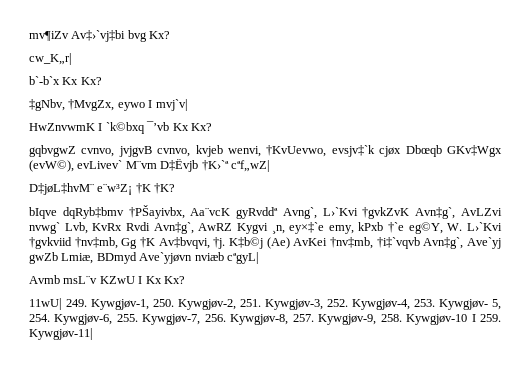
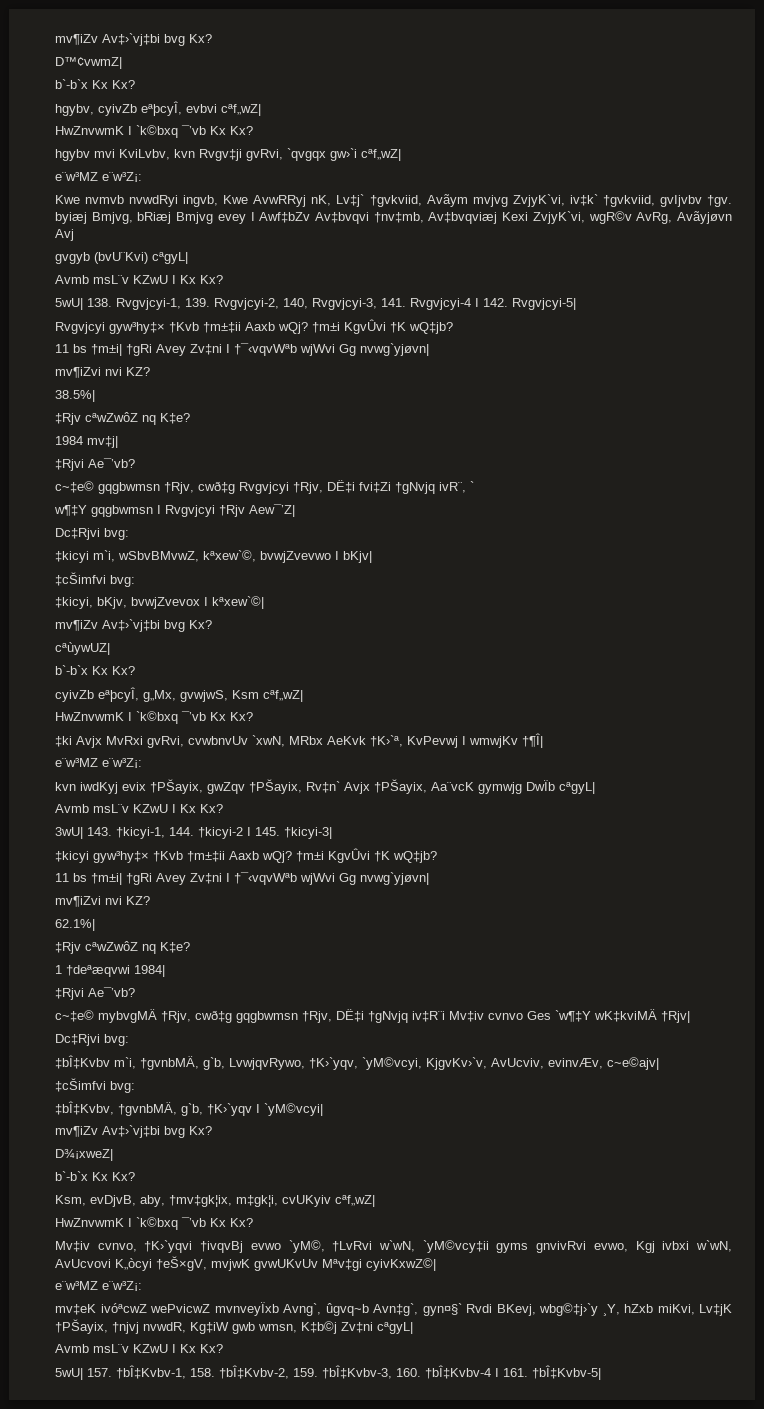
[29,30,171,42] [29,53,72,65] [29,76,102,85] [29,99,188,111] [29,121,212,134] [29,145,502,157] [29,159,270,172] [29,183,176,195] [29,205,502,219] [29,222,503,234] [29,237,502,249] [29,252,259,264] [29,275,185,284] [29,298,501,310] [29,314,501,325] [29,328,93,340] mv¶iZv Av‡›`vj‡bi bvg Kx? // cw_K„r| // b`-b`x Kx Kx? // ‡gNbv, †MvgZx, eywo I mvj`v| // HwZnvwmK I `k©bxq ¯’vb Kx Kx? // gqbvgwZ cvnvo, jvjgvB cvnvo, kvjeb wenvi, †KvUevwo, evsjv‡`k cjøx Dbœqb GKv‡Wgx (evW©), evLivev` M¨vm D‡Ëvjb †K›`ª cªf„wZ| // D‡jøL‡hvM¨ e¨w³Z¡ †K †K? // bIqve dqRyb‡bmv †PŠayivbx, Aa¨vcK gyRvddª Avng`, L›`Kvi †gvkZvK Avn‡g`, AvLZvi nvwg` Lvb, KvRx Rvdi Avn‡g`, AwRZ Kygvi ¸n, ey×‡`e emy, kPxb †`e eg©Y, W. L›`Kvi †gvkviid †nv‡mb, Gg †K Av‡bvqvi, †j. K‡b©j (Ae) AvKei †nv‡mb, †i‡`vqvb Avn‡g`, Ave`yj gwZb Lmiæ, BDmyd Ave`yjøvn nviæb cªgyL| // Avmb msL¨v KZwU I Kx Kx? // 11wU| 249. Kywgjøv-1, 250. Kywgjøv-2, 251. Kywgjøv-3, 252. Kywgjøv-4, 253. Kywgjøv- 5, 254. Kywgjøv-6, 255. Kywgjøv-7, 256. Kywgjøv-8, 257. Kywgjøv-9, 258. Kywgjøv-10 I 259. Kywgjøv-11| -> [55,33,212,46] [55,57,122,69] [55,79,135,89] [55,101,261,116] [55,125,253,138] [55,148,401,161] [55,172,142,182] [55,194,733,207] [55,211,732,224] [55,229,74,241] [55,252,188,264] [55,275,223,284] [55,298,576,310] [55,319,453,334] [55,343,429,356] [55,367,150,378] [55,390,95,402] [55,412,190,425] [55,436,118,448] [55,458,135,471] [55,480,474,494] [54,504,295,517] [55,528,129,540] [55,550,372,563] [55,572,135,587] [55,596,264,609] [55,619,212,632] [55,642,110,655] [55,665,135,675] [55,687,303,702] [55,711,253,724] [55,733,543,748] [55,758,142,768] [55,779,595,794] [55,804,223,813] [55,827,332,839] [55,848,437,863] [55,872,429,885] [55,896,150,907] [55,919,95,931] [55,941,190,954] [55,965,165,977] [55,987,135,1000] [55,1009,690,1023] [55,1034,129,1046] [55,1055,659,1070] [55,1078,135,1093] [55,1101,323,1116] [55,1125,212,1138] [55,1149,113,1161] [55,1171,135,1181] [55,1195,375,1207] [55,1217,253,1230] [55,1240,732,1253] [55,1256,436,1271] [55,1281,142,1291] [55,1302,732,1316] [55,1319,413,1334] [55,1344,223,1353] [55,1365,601,1380] mv¶iZv Av‡›`vj‡bi bvg Kx? // D™¢vwmZ| // b`-b`x Kx Kx? // hgybv, cyivZb eªþcyÎ, evbvi cªf„wZ| // HwZnvwmK I `k©bxq ¯’vb Kx Kx? // hgybv mvi KviLvbv, kvn Rvgv‡ji gvRvi, `qvgqx gw›`i cªf„wZ| // e¨w³MZ e¨w³Z¡: // Kwe nvmvb nvwdRyi ingvb, Kwe AvwRRyj nK, Lv‡j` †gvkviid, Avãym mvjvg ZvjyK`vi, iv‡k` †gvkviid, gvIjvbv †gv. byiæj Bmjvg, bRiæj Bmjvg evey I Awf‡bZv Av‡bvqvi †nv‡mb, Av‡bvqviæj Kexi ZvjyK`vi, wgR©v AvRg, Avãyjøvn Avj // gvgyb (bvU¨Kvi) cªgyL| // Avmb msL¨v KZwU I Kx Kx? // 5wU| 138. Rvgvjcyi-1, 139. Rvgvjcyi-2, 140, Rvgvjcyi-3, 141. Rvgvjcyi-4 I 142. Rvgvjcyi-5| // Rvgvjcyi gyw³hy‡× †Kvb †m±‡ii Aaxb wQj? †m±i KgvÛvi †K wQ‡jb? // 11 bs †m±i| †gRi Avey Zv‡ni I †¯‹vqvWªb wjWvi Gg nvwg`yjøvn| // mv¶iZvi nvi KZ? // 38.5%| // ‡Rjv cªwZwôZ nq K‡e? // 1984 mv‡j| // ‡Rjvi Ae¯’vb? // c~‡e© gqgbwmsn †Rjv, cwð‡g Rvgvjcyi †Rjv, DË‡i fvi‡Zi †gNvjq ivR¨, ` // w¶‡Y gqgbwmsn I Rvgvjcyi †Rjv Aew¯’Z| // Dc‡Rjvi bvg: // ‡kicyi m`i, wSbvBMvwZ, kªxew`©, bvwjZvevwo I bKjv| // ‡cŠimfvi bvg: // ‡kicyi, bKjv, bvwjZvevox I kªxew`©| // mv¶iZv Av‡›`vj‡bi bvg Kx? // cªùywUZ| // b`-b`x Kx Kx? // cyivZb eªþcyÎ, g„Mx, gvwjwS, Ksm cªf„wZ| // HwZnvwmK I `k©bxq ¯’vb Kx Kx? // ‡ki Avjx MvRxi gvRvi, cvwbnvUv `xwN, MRbx AeKvk †K›`ª, KvPevwj I wmwjKv †¶Î| // e¨w³MZ e¨w³Z¡: // kvn iwdKyj evix †PŠayix, gwZqv †PŠayix, Rv‡n` Avjx †PŠayix, Aa¨vcK gymwjg DwÏb cªgyL| // Avmb msL¨v KZwU I Kx Kx? // 3wU| 143. †kicyi-1, 144. †kicyi-2 I 145. †kicyi-3| // ‡kicyi gyw³hy‡× †Kvb †m±‡ii Aaxb wQj? †m±i KgvÛvi †K wQ‡jb? // 11 bs †m±i| †gRi Avey Zv‡ni I †¯‹vqvWªb wjWvi Gg nvwg`yjøvn| // mv¶iZvi nvi KZ? // 62.1%| // ‡Rjv cªwZwôZ nq K‡e? // 1 †deªæqvwi 1984| // ‡Rjvi Ae¯’vb? // c~‡e© mybvgMÄ †Rjv, cwð‡g gqgbwmsn †Rjv, DË‡i †gNvjq iv‡R¨i Mv‡iv cvnvo Ges `w¶‡Y wK‡kviMÄ †Rjv| // Dc‡Rjvi bvg: // ‡bÎ‡Kvbv m`i, †gvnbMÄ, g`b, LvwjqvRywo, †K›`yqv, `yM©vcyi, KjgvKv›`v, AvUcviv, evinvÆv, c~e©ajv| // ‡cŠimfvi bvg: // ‡bÎ‡Kvbv, †gvnbMÄ, g`b, †K›`yqv I `yM©vcyi| // mv¶iZv Av‡›`vj‡bi bvg Kx? // D¾¡xweZ| // b`-b`x Kx Kx? // Ksm, evDjvB, aby, †mv‡gk¦ix, m‡gk¦i, cvUKyiv cªf„wZ| // HwZnvwmK I `k©bxq ¯’vb Kx Kx? // Mv‡iv cvnvo, †K›`yqvi †ivqvBj evwo `yM©, †LvRvi w`wN, `yM©vcy‡ii gyms gnvivRvi evwo, Kgj ivbxi w`wN, AvUcvovi K„òcyi †eŠ×gV, mvjwK gvwUKvUv Mªv‡gi cyivKxwZ©| // e¨w³MZ e¨w³Z¡: // mv‡eK ivóªcwZ wePvicwZ mvnveyÏxb Avng`, ûgvq~b Avn‡g`, gyn¤§` Rvdi BKevj, wbg©‡j›`y ¸Y, hZxb miKvi, Lv‡jK †PŠayix, †njvj nvwdR, Kg‡iW gwb wmsn, K‡b©j Zv‡ni cªgyL| // Avmb msL¨v KZwU I Kx Kx? // 5wU| 157. †bÎ‡Kvbv-1, 158. †bÎ‡Kvbv-2, 159. †bÎ‡Kvbv-3, 160. †bÎ‡Kvbv-4 I 161. †bÎ‡Kvbv-5|

